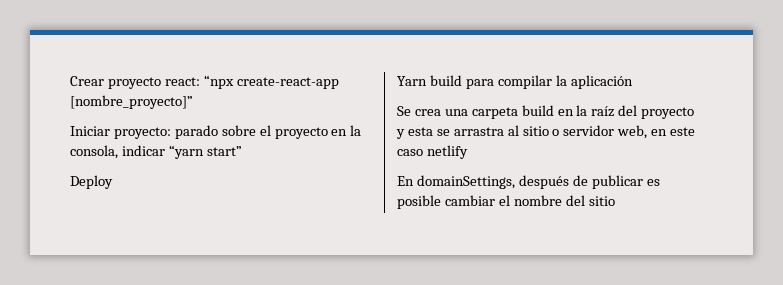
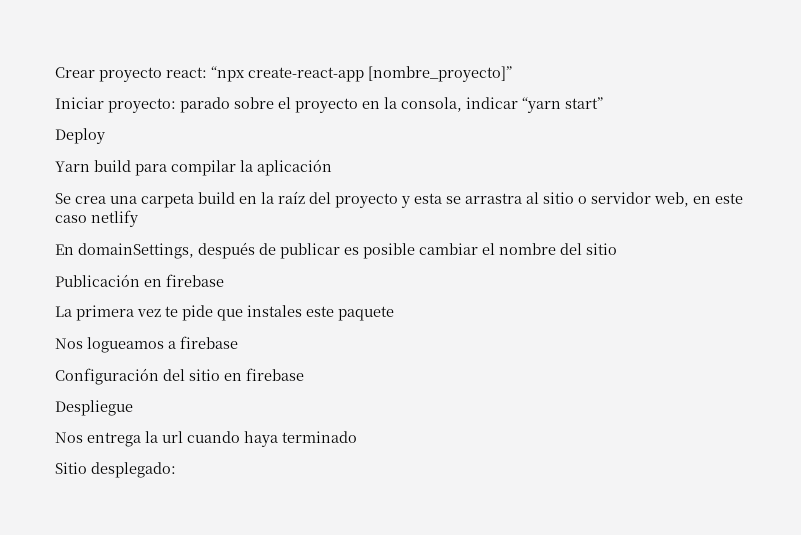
(615, 201) none -> [55,274,224,287] [55,305,394,321] [55,336,238,353] [55,368,304,385] [55,400,133,416] [55,431,357,447] [55,462,176,478] // Publicación en firebase // La primera vez te pide que instales este paquete // Nos logueamos a firebase // Configuración del sitio en firebase // Despliegue // Nos entrega la url cuando haya terminado // Sitio desplegado:

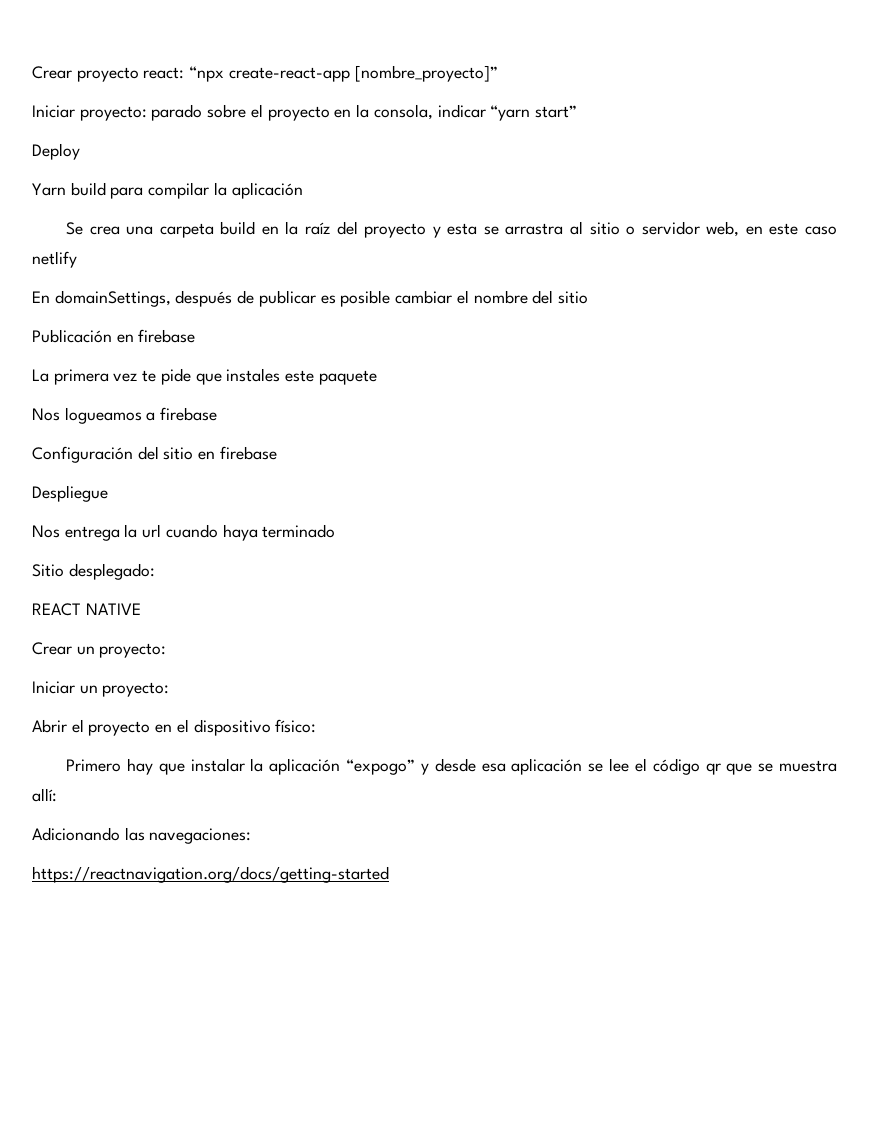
(176, 470) none -> [32,603,141,616] [32,642,167,658] [32,681,170,697] [32,719,317,736] [66,758,838,775] [32,788,57,802] [32,827,252,844] [32,866,389,883] // REACT NATIVE // Crear un proyecto: // Iniciar un proyecto: // Abrir el proyecto en el dispositivo físico: // Primero hay que instalar la aplicación “expogo” y desde esa aplicación se lee el código qr que se muestra allí: // Adicionando las navegaciones: // https://reactnavigation.org/docs/getting-started

